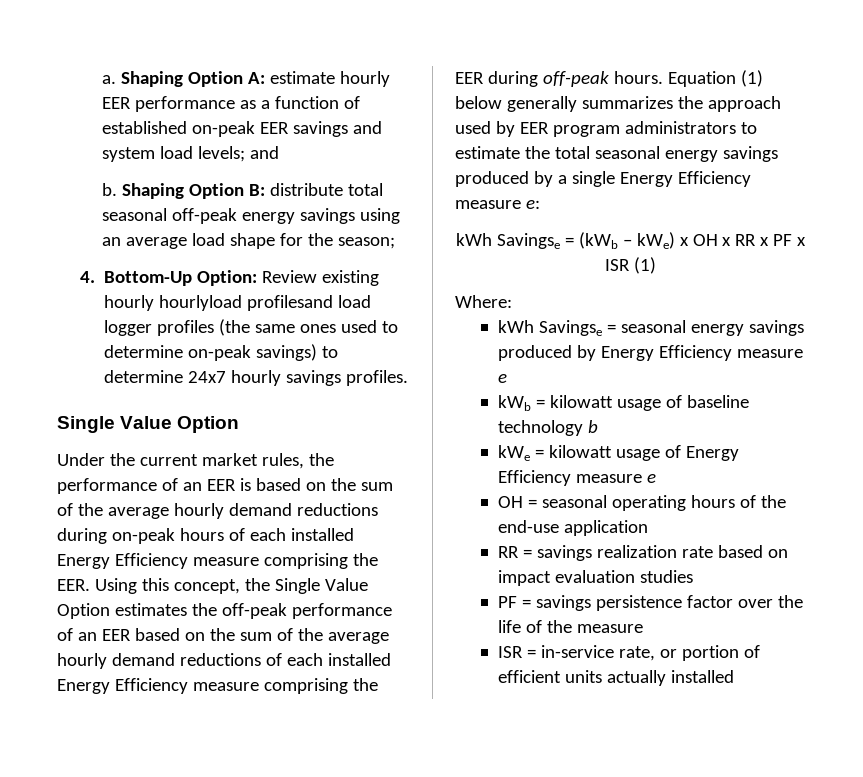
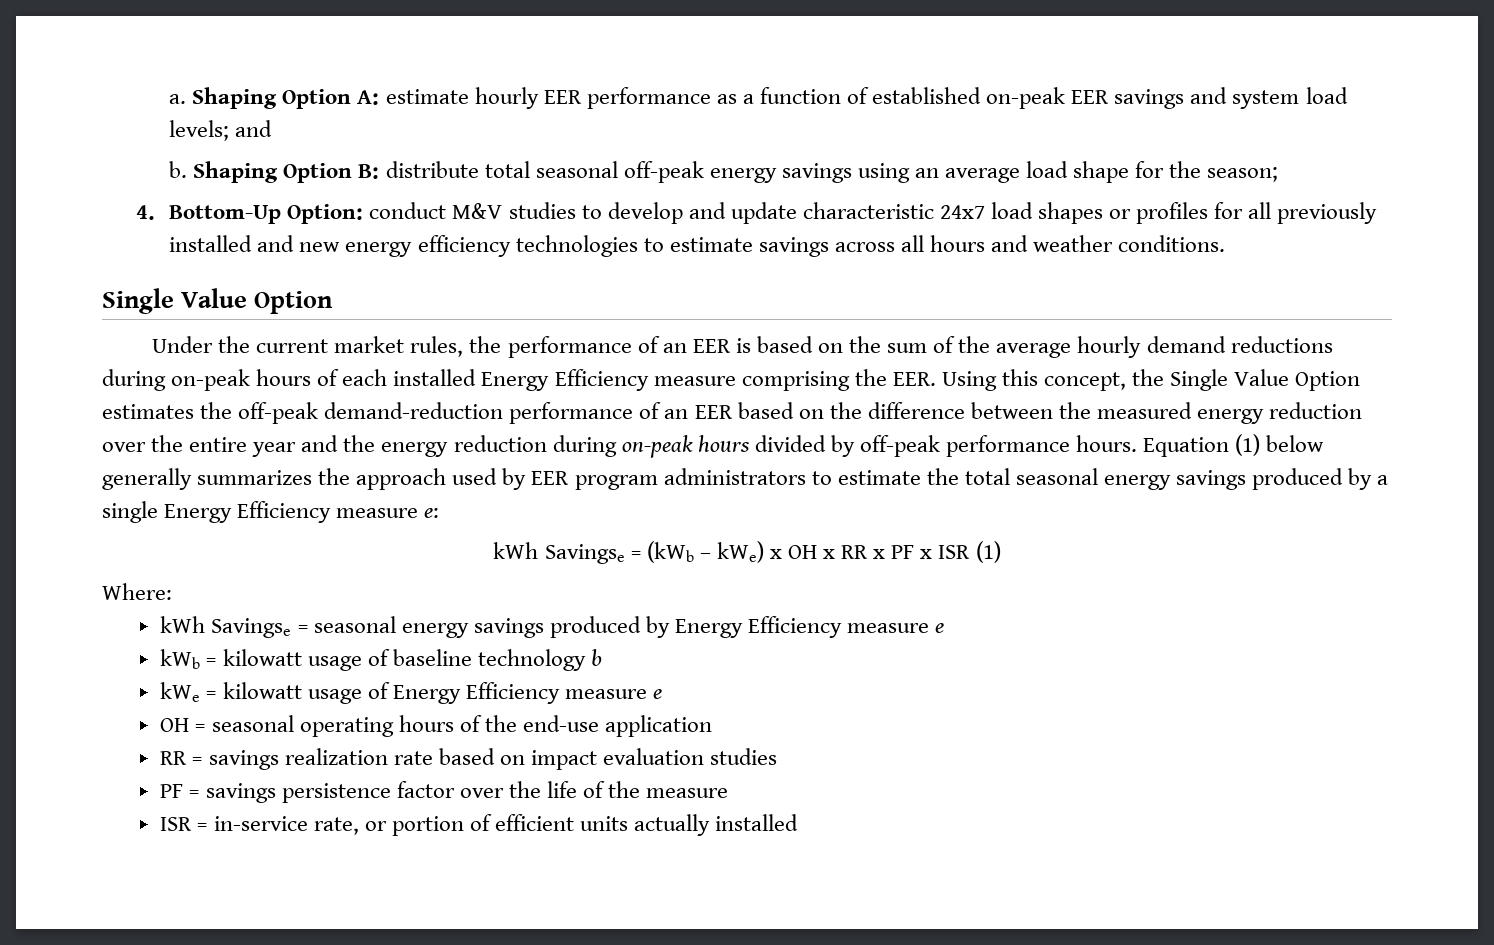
[261,270,379,286] [103,295,371,311] [103,319,398,336] [103,344,338,361] [103,370,408,386] Review existing hourly hourlyload profilesand load logger profiles (the same ones used to determine on-peak savings) to determine 24x7 hourly savings profiles. -> [369,202,1378,224] [169,235,1226,257] conduct M&V studies to develop and update characteristic 24x7 load shapes or profiles for all previously installed and new energy efficiency technologies to estimate savings across all hours and weather conditions.
(287, 611) none -> [324,402,504,419] demand-reduction
[239,628,389,644] [57,653,391,669] [57,678,378,694] [455,71,609,87] sum of the average hourly demand reductions of each installed Energy Efficiency measure comprising the EER during off-peak -> [867,402,1363,424] [102,435,1071,458] difference between the measured energy reduction over the entire year and the energy reduction during on-peak hours divided by off-peak performance

